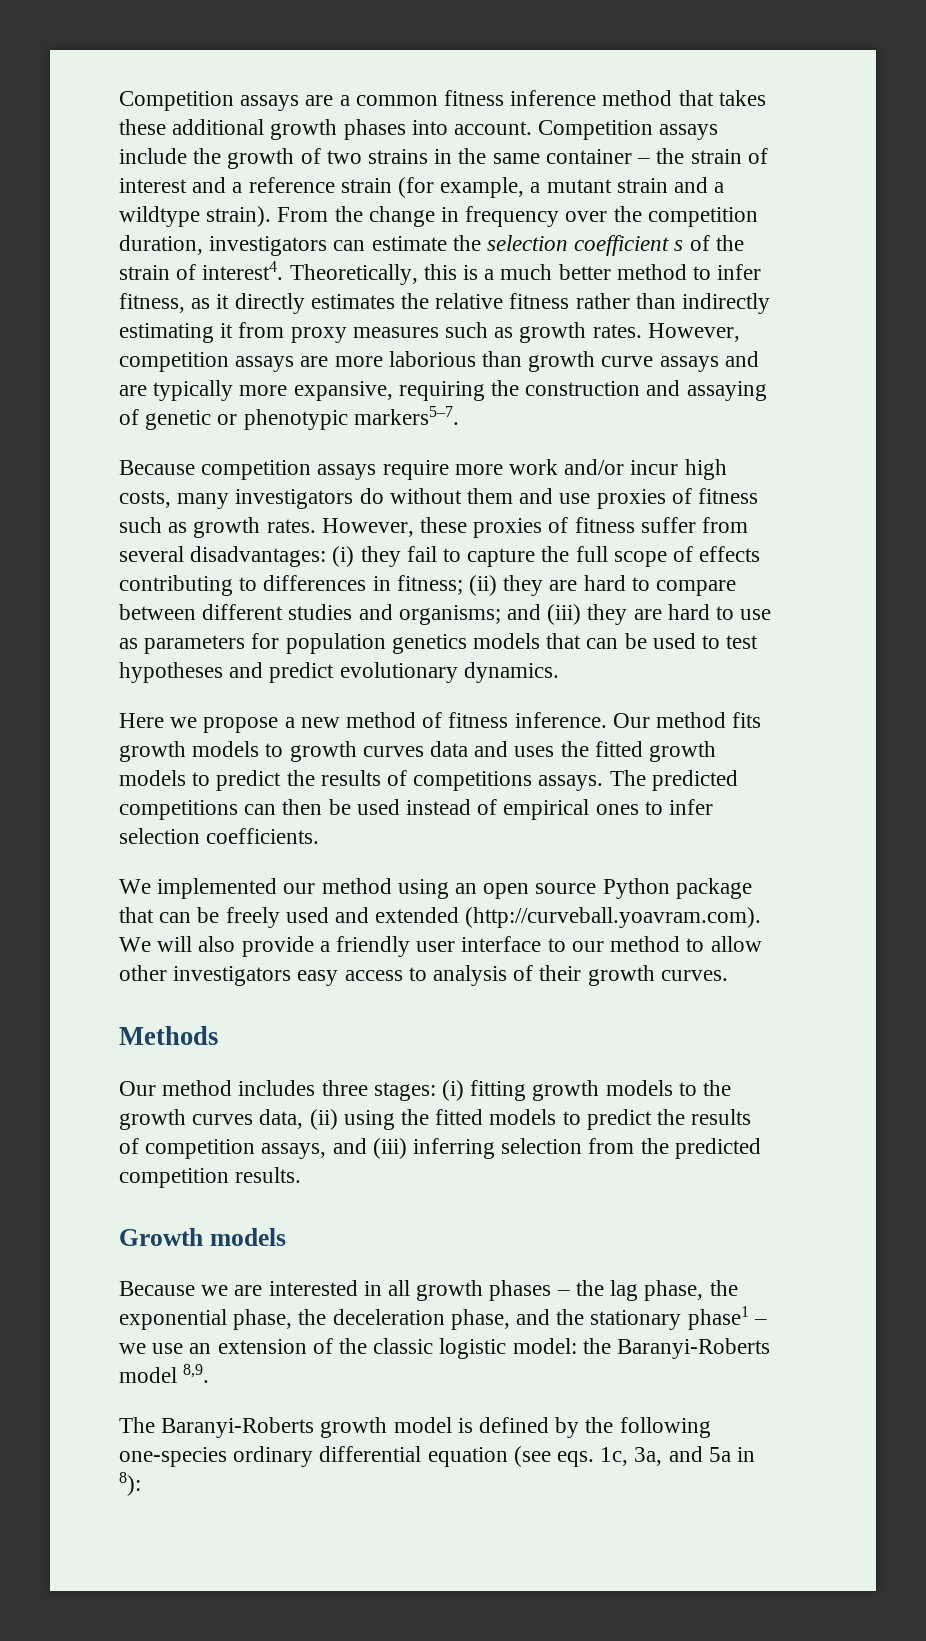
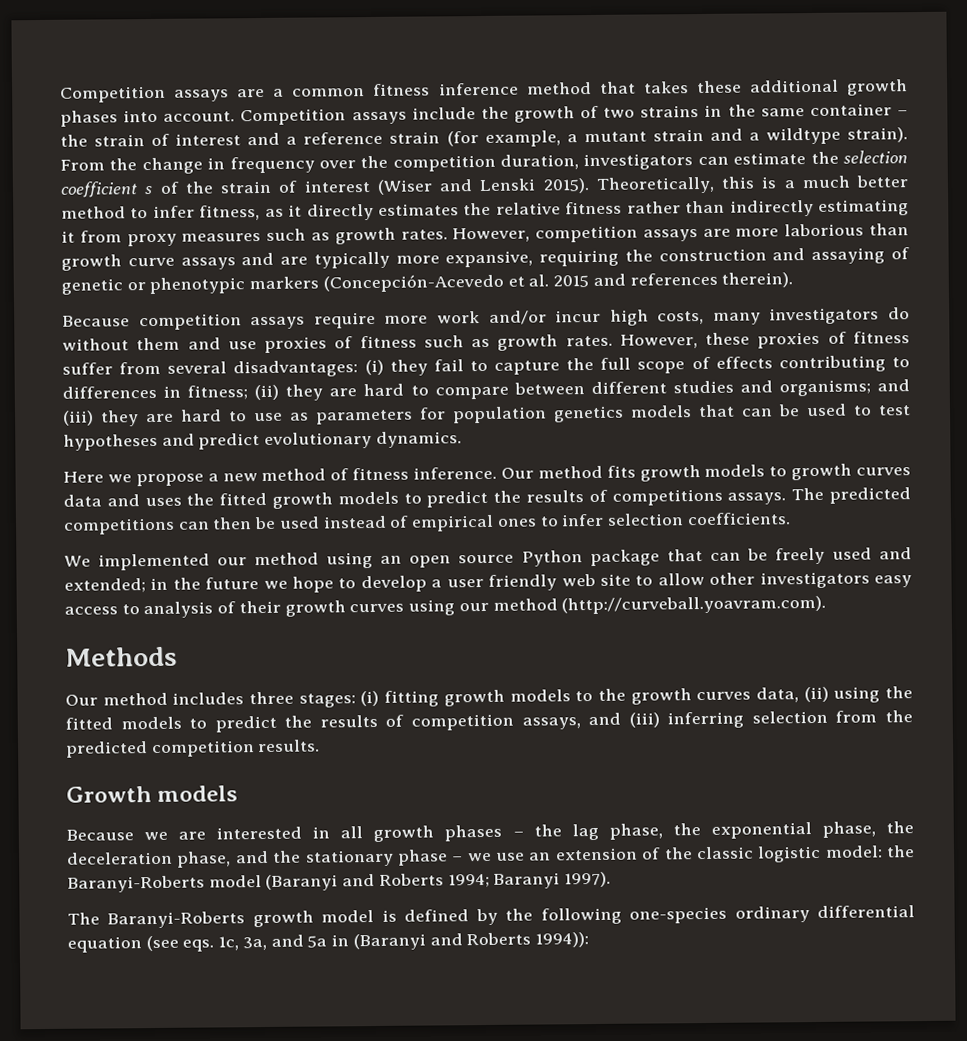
[202,261,284,280] interest4. -> [303,178,590,195] interest (Wiser and Lenski 2015).
[353,406,459,425] markers5–7. -> [249,272,794,293] markers (Concepción-Acevedo et al. 2015 and references therein).
[375,907,762,928] [119,936,681,957] extended (http://curveball.yoavram.com). We will also provide a friendly user interface to our method -> [64,573,631,593] extended; in the future we hope to develop a user friendly web site
[660,970,728,981] curves. -> [349,595,827,616] curves using our method (http://curveball.yoavram.com).
[687,1306,749,1330] phase1 -> [396,849,448,866] phase
[183,1364,210,1383] 8,9. -> [265,871,612,891] (Baranyi and Roberts 1994; Baranyi 1997).
[119,1472,141,1496] 8): -> [352,932,589,951] (Baranyi and Roberts 1994)):

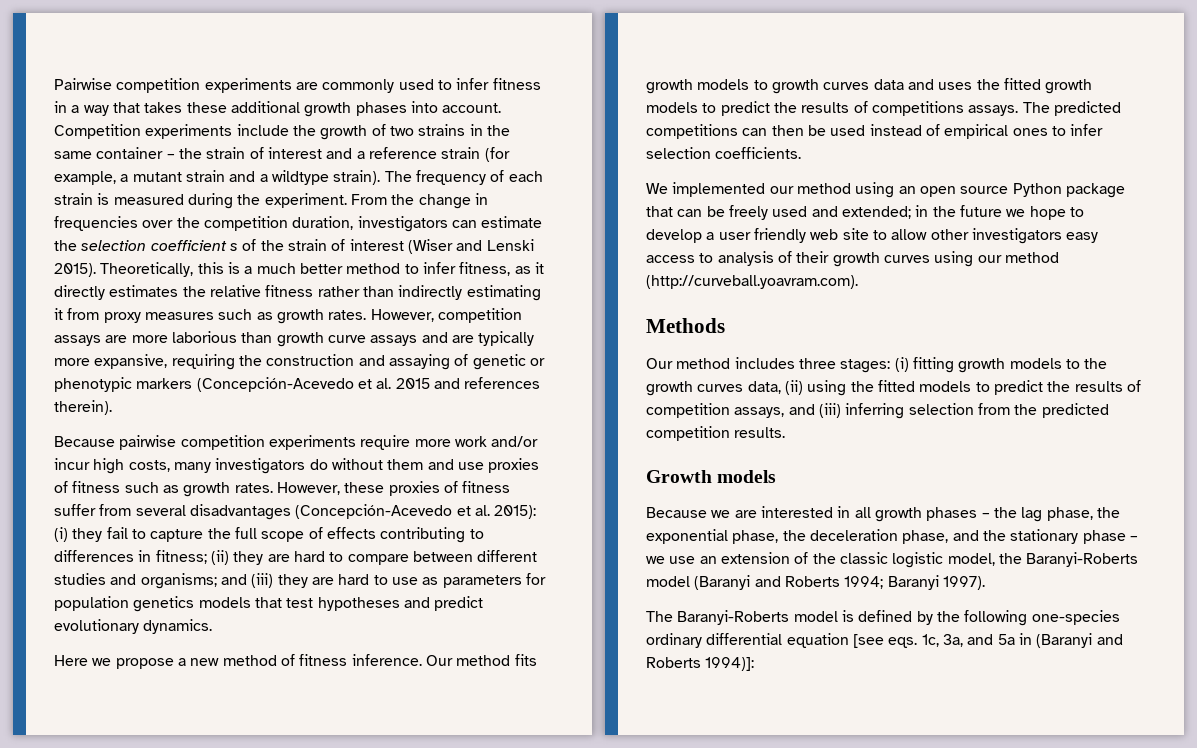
[60,82,592,103] Competition assays are a common fitness inference method -> [54,78,541,93] [54,101,109,116] Pairwise competition experiments are commonly used to infer fitness in a way
[351,111,407,125] assays -> [145,124,233,139] experiments
(908, 135) none -> [384,170,543,185] [54,193,347,209] The frequency of each strain is measured during the experiment.
[229,156,315,174] frequency -> [54,216,138,231] frequencies
[138,313,306,331] competition assays -> [119,435,356,450] pairwise competition experiments
[233,360,359,378] disadvantages: -> [189,504,537,520] disadvantages (Concepción-Acevedo et al. 2015):
[741,403,872,417] can be used to -> (282, 602) none
[824,845,883,858] model: -> [947,553,995,566] model,
[252,910,314,928] growth -> (790, 617) none
[145,935,179,952] (see -> [852,634,884,648] [see
[534,932,589,948] 1994)): -> [705,657,755,671] 1994)]:

